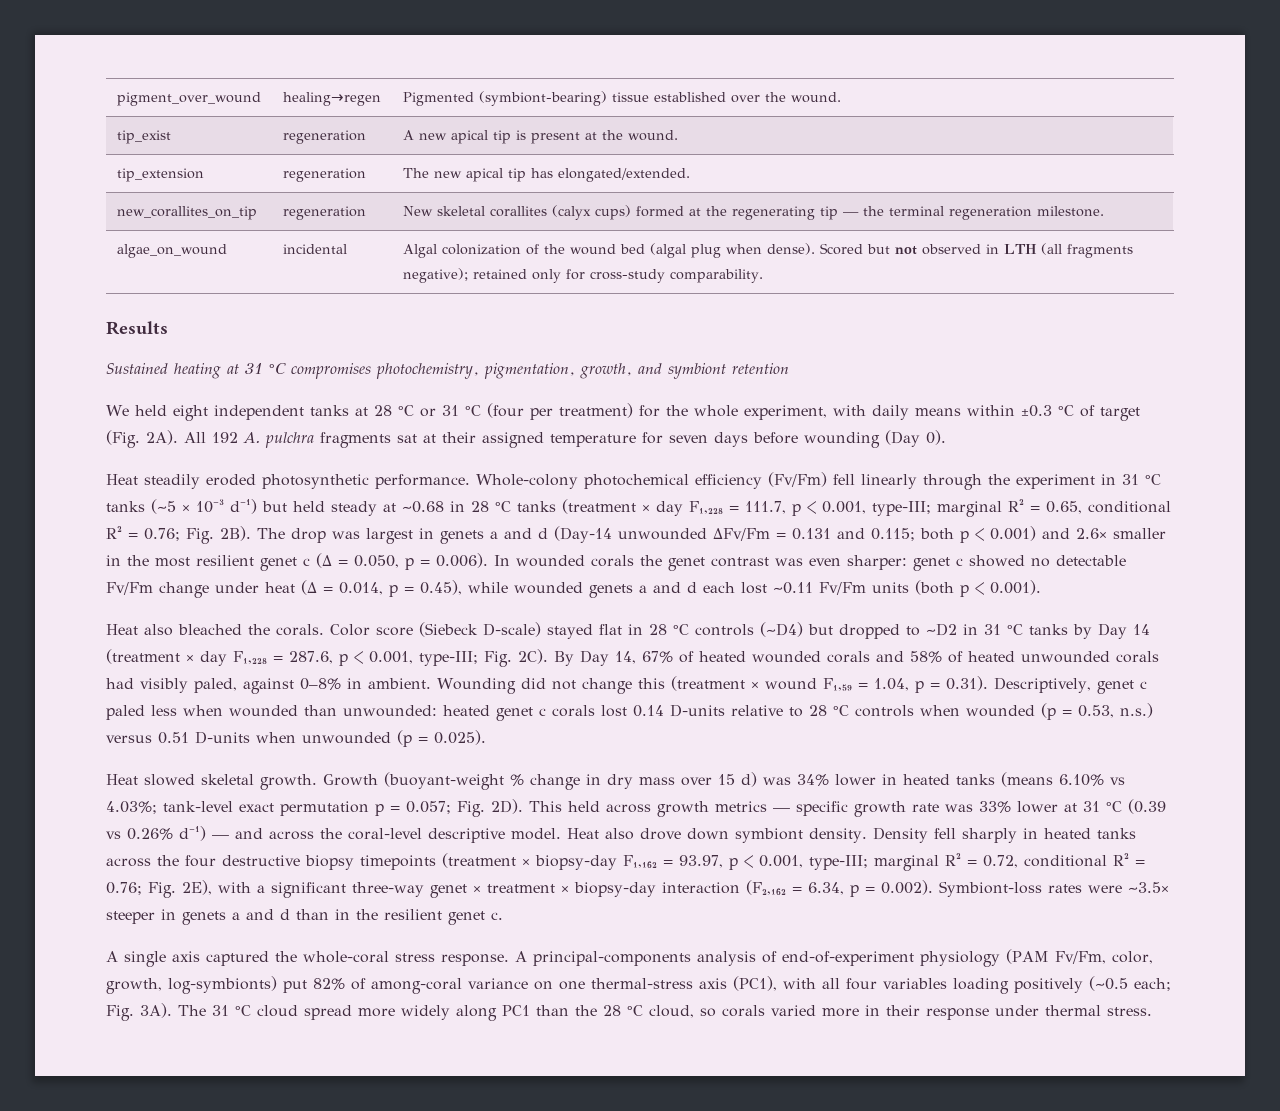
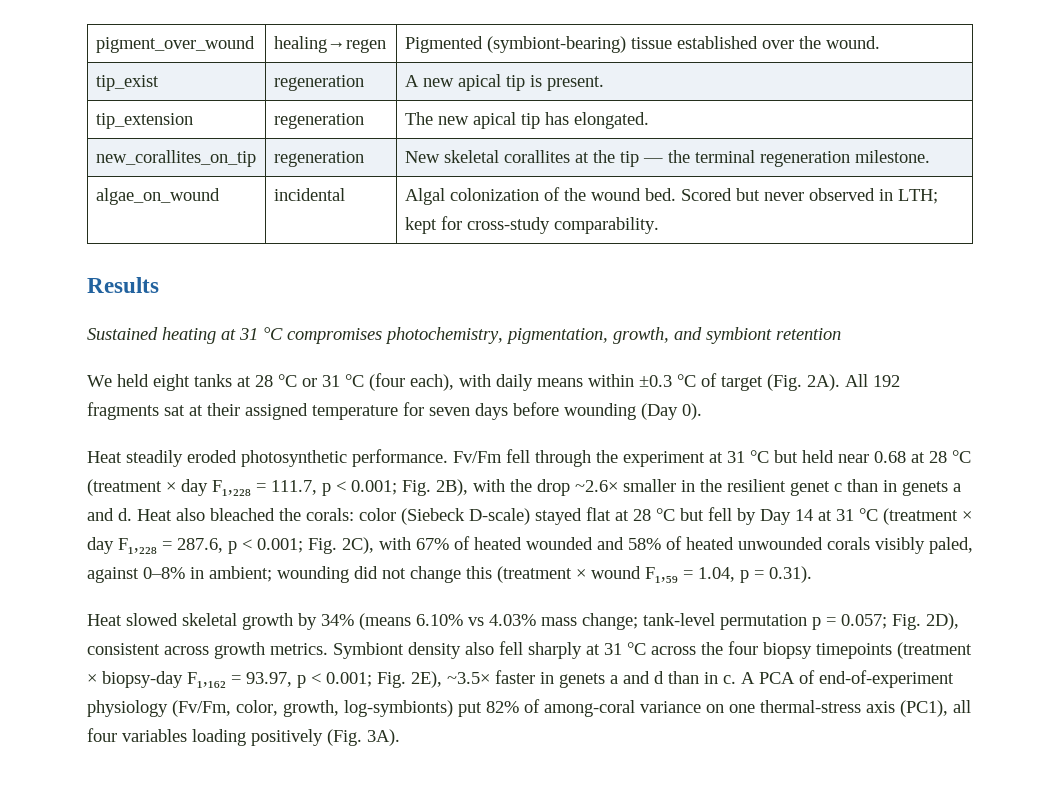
[530,130,678,144] present at the wound. -> [546,76,604,91] present.
[557,168,690,182] elongated/extended. -> [573,112,649,129] elongated.
[551,205,815,220] (calyx cups) formed at the regenerating -> [574,150,615,163] at the
[619,243,815,258] bed (algal plug when dense). -> [644,188,676,201] bed.
[894,246,917,255] not -> [763,192,804,201] never
[1003,243,1133,258] [402,268,561,283] LTH (all fragments negative); retained only -> [897,189,938,204] [404,217,437,234] LTH; kept
[213,405,304,420] independent -> (190, 382) none
[529,403,827,420] per treatment) for the whole experiment, -> [410,374,454,391] each),
[243,432,314,448] A. pulchra -> (900, 381) none
[476,472,917,489] Whole-colony photochemical efficiency (Fv/Fm) fell linearly -> [453,449,530,463] Fv/Fm fell
[1101,474,1161,485] [106,499,556,516] in 31 °C tanks (~5 × 10⁻³ d⁻¹) but held steady at ~0.68 in 28 °C tanks -> [709,450,971,463] at 31 °C but held near 0.68 at 28 °C
[822,498,1171,517] [106,525,1166,544] [106,553,1126,571] [106,580,1041,598] 0.001, type-III; marginal R² = 0.65, conditional R² = 0.76; Fig. 2B). The drop was largest in genets a and d (Day-14 unwounded ΔFv/Fm = 0.131 and 0.115; both p < 0.001) and 2.6× smaller in the most resilient genet c (Δ = 0.050, p = 0.006). In wounded corals the genet contrast was even sharper: genet c showed no detectable Fv/Fm change under heat (Δ = 0.014, p = 0.45), while wounded genets a and d each lost ~0.11 Fv/Fm units (both p < 0.001). // -> [351,479,961,496] [87,508,132,521] 0.001; Fig. 2B), with the drop ~2.6× smaller in the resilient genet c than in genets a and d.
[276,624,413,636] corals. Color score -> [306,508,396,521] corals: color
[628,622,1150,639] in 28 °C controls (~D4) but dropped to ~D2 in 31 °C tanks by Day 14 -> [615,507,878,525] at 28 °C but fell by Day 14 at 31 °C
[369,649,636,667] 0.001, type-III; Fig. 2C). By Day 14, -> [257,537,411,554] 0.001; Fig. 2C), with
[827,651,870,663] corals -> (593, 543) none
[106,678,134,689] had -> (870, 543) none
[368,678,516,694] ambient. Wounding -> [209,566,349,583] ambient; wounding
[993,677,1147,694] [106,703,1153,721] [106,730,486,747] [106,772,1125,790] [106,801,274,814] Descriptively, genet c paled less when wounded than unwounded: heated genet c corals lost 0.14 D-units relative to 28 °C controls when wounded (p = 0.53, n.s.) versus 0.51 D-units when unwounded (p = 0.025). // Heat slowed skeletal growth. Growth (buoyant-weight % change in dry mass over 15 d) was 34% lower in heated tanks (means 6.10% vs 4.03%; tank-level exact -> [87,613,715,630] // Heat slowed skeletal growth by 34% (means 6.10% vs 4.03% mass change; tank-level
[491,799,1166,817] [106,826,1136,843] 2D). This held across growth metrics — specific growth rate was 33% lower at 31 °C (0.39 vs 0.26% d⁻¹) — and across the coral-level descriptive model. Heat also drove down symbiont density. Density fell sharply in heated tanks -> [926,613,959,630] [87,641,646,659] 2D), consistent across growth metrics. Symbiont density also fell sharply at 31 °C
[222,855,300,866] destructive -> (758, 648) none
[759,852,1145,871] [106,880,1169,898] [106,911,155,924] 0.001, type-III; marginal R² = 0.72, conditional R² = 0.76; Fig. 2E), with a significant three-way genet × treatment × biopsy-day interaction (F₂,₁₆₂ = 6.34, p = 0.002). Symbiont-loss rates were ~3.5× steeper -> [326,670,535,688] 0.001; Fig. 2E), ~3.5× faster
[356,909,503,925] [106,951,756,967] the resilient genet c. // A single axis captured the whole-coral stress response. A principal-components analysis -> [723,672,795,684] c. A PCA
[1006,949,1106,964] (PAM Fv/Fm, -> [172,700,231,717] (Fv/Fm,
[783,978,816,989] with -> (948, 708) none
[1089,976,1171,991] [106,1003,1152,1021] (~0.5 each; Fig. 3A). The 31 °C cloud spread more widely along PC1 than the 28 °C cloud, so corals varied more in their response under thermal stress. -> [327,729,400,746] (Fig. 3A).

